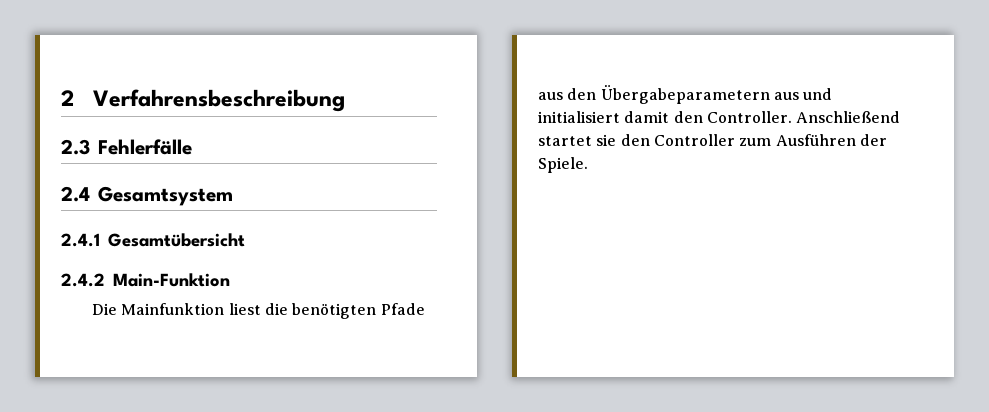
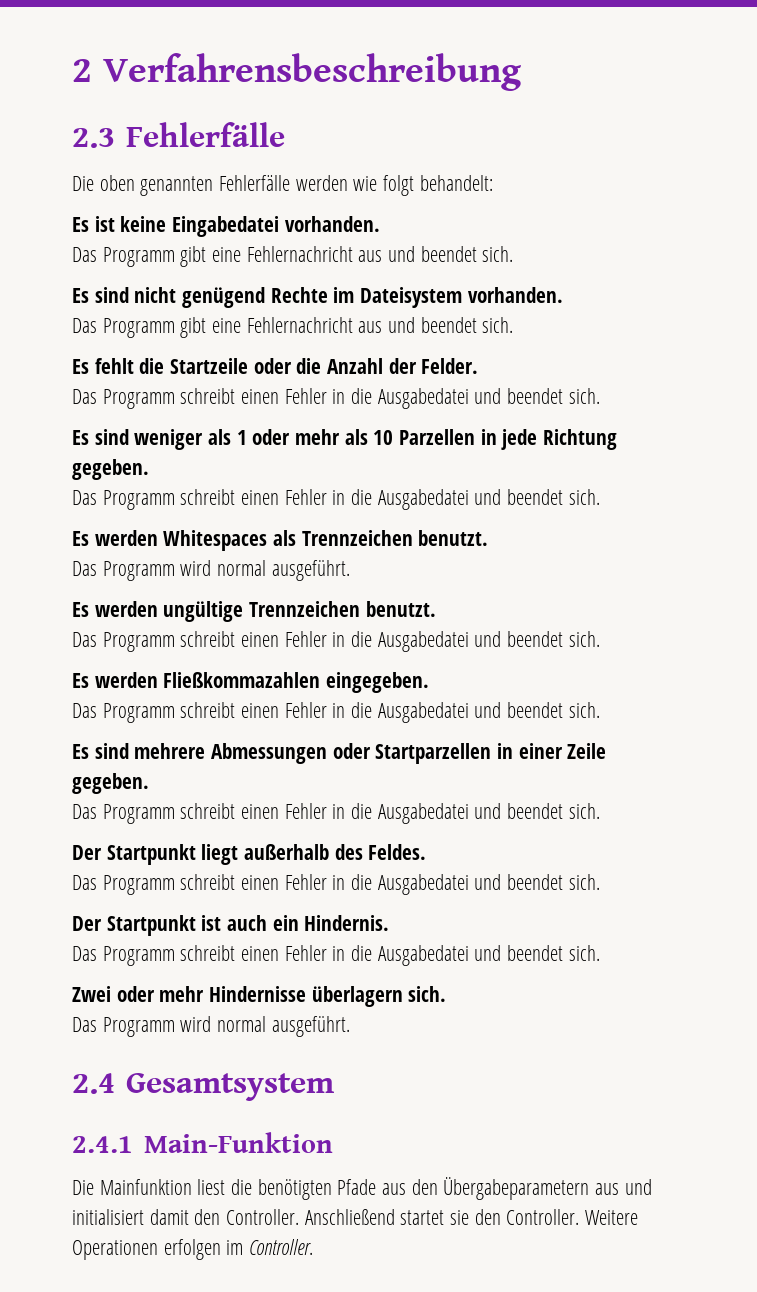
(192, 147) none -> [72,175,493,196] [72,216,380,237] [72,246,514,267] [72,287,563,308] [72,317,514,338] [72,358,479,374] [72,388,600,409] [72,429,618,450] [72,459,149,480] [72,489,600,510] [72,530,489,551] [72,560,350,581] [72,601,436,622] [72,631,600,652] [72,672,430,693] [72,702,600,723] [72,743,607,764] [72,773,149,794] [72,803,600,824] [72,844,427,865] [72,874,600,895] [72,915,390,936] [72,945,600,966] [72,986,447,1007] [72,1016,350,1037] // Die oben genannten Fehlerfälle werden wie folgt behandelt: // Es ist keine Eingabedatei vorhanden. // Das Programm gibt eine Fehlernachricht aus und beendet sich. // Es sind nicht genügend Rechte im Dateisystem vorhanden. // Das Programm gibt eine Fehlernachricht aus und beendet sich. // Es fehlt die Startzeile oder die Anzahl der Felder. // Das Programm schreibt einen Fehler in die Ausgabedatei und beendet sich. // Es sind weniger als 1 oder mehr als 10 Parzellen in jede Richtung gegeben. // Das Programm schreibt einen Fehler in die Ausgabedatei und beendet sich. // Es werden Whitespaces als Trennzeichen benutzt. // Das Programm wird normal ausgeführt. // Es werden ungültige Trennzeichen benutzt. // Das Programm schreibt einen Fehler in die Ausgabedatei und beendet sich. // Es werden Fließkommazahlen eingegeben. // Das Programm schreibt einen Fehler in die Ausgabedatei und beendet sich. // Es sind mehrere Abmessungen oder Startparzellen in einer Zeile gegeben. // Das Programm schreibt einen Fehler in die Ausgabedatei und beendet sich. // Der Startpunkt liegt außerhalb des Feldes. // Das Programm schreibt einen Fehler in die Ausgabedatei und beendet sich. // Der Startpunkt ist auch ein Hindernis. // Das Programm schreibt einen Fehler in die Ausgabedatei und beendet sich. // Zwei oder mehr Hindernisse überlagern sich. // Das Programm wird normal ausgeführt.
[108,233,245,247] [61,273,105,287] Gesamtübersicht // 2.4.2 -> (133, 1144) none
[653,134,887,146] [538,157,588,173] Controller zum Ausführen der Spiele. -> [506,1209,639,1225] [72,1239,314,1260] Controller. Weitere Operationen erfolgen im Controller.

